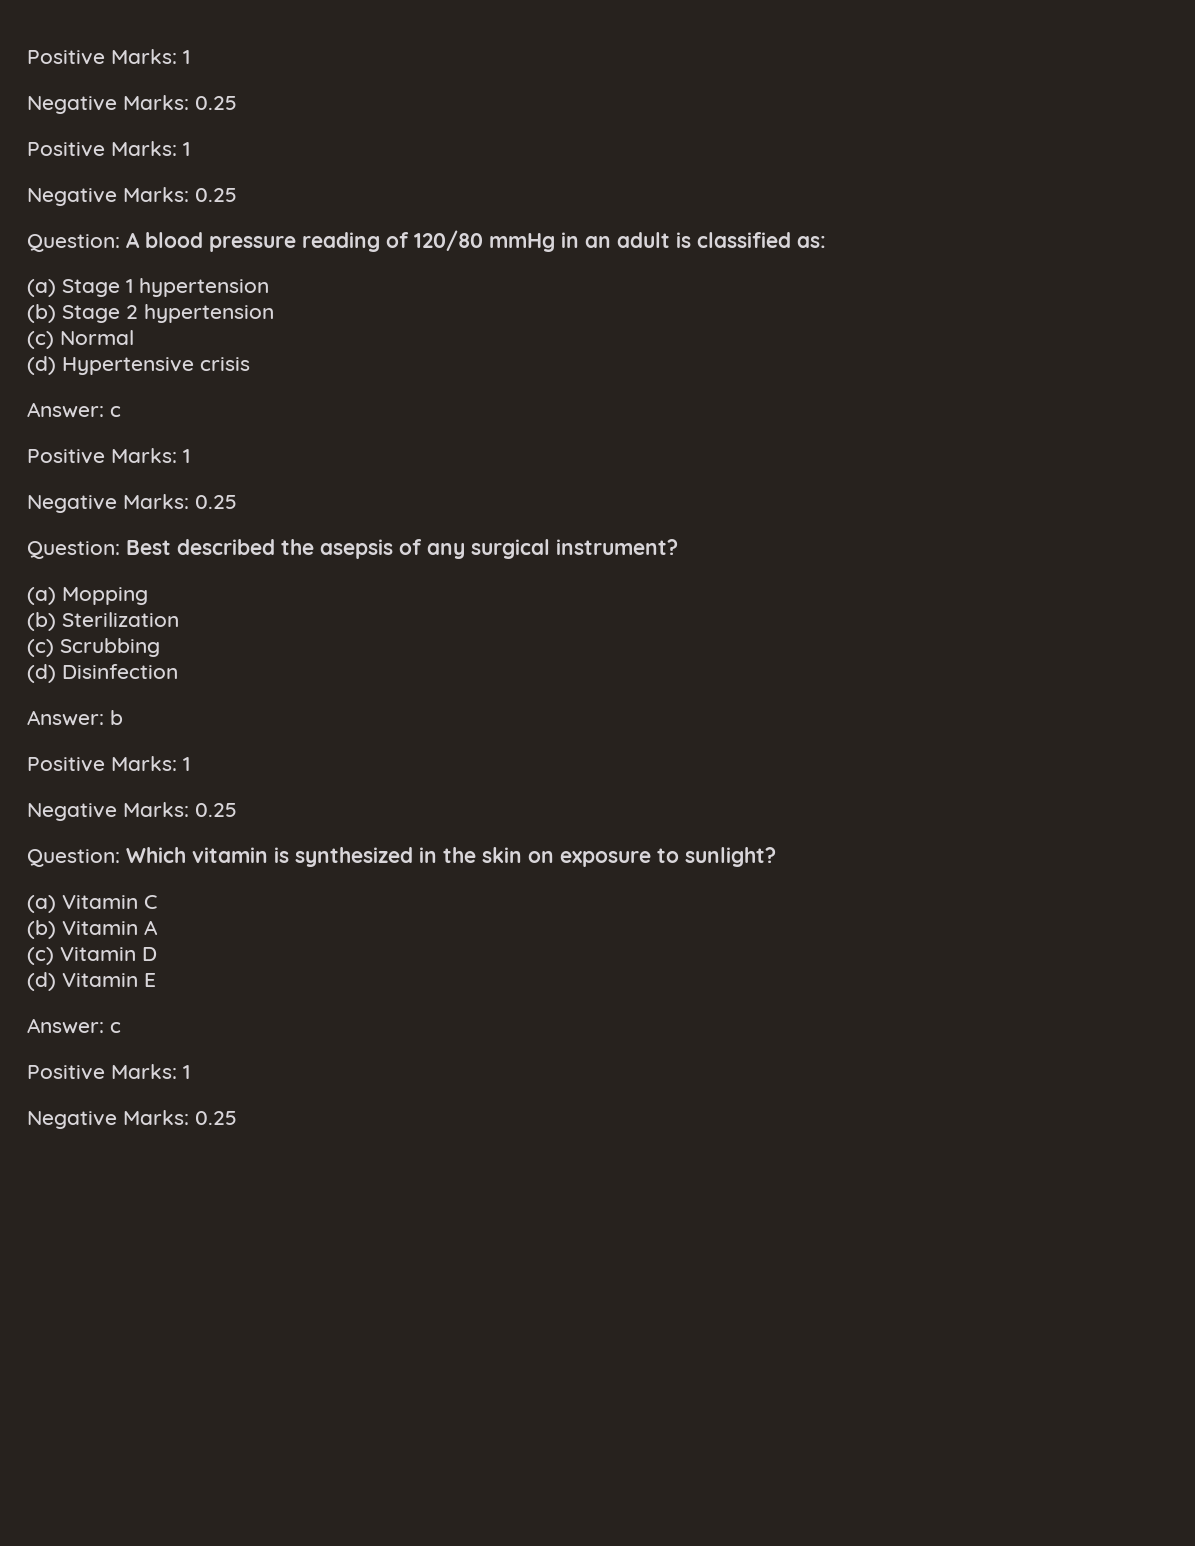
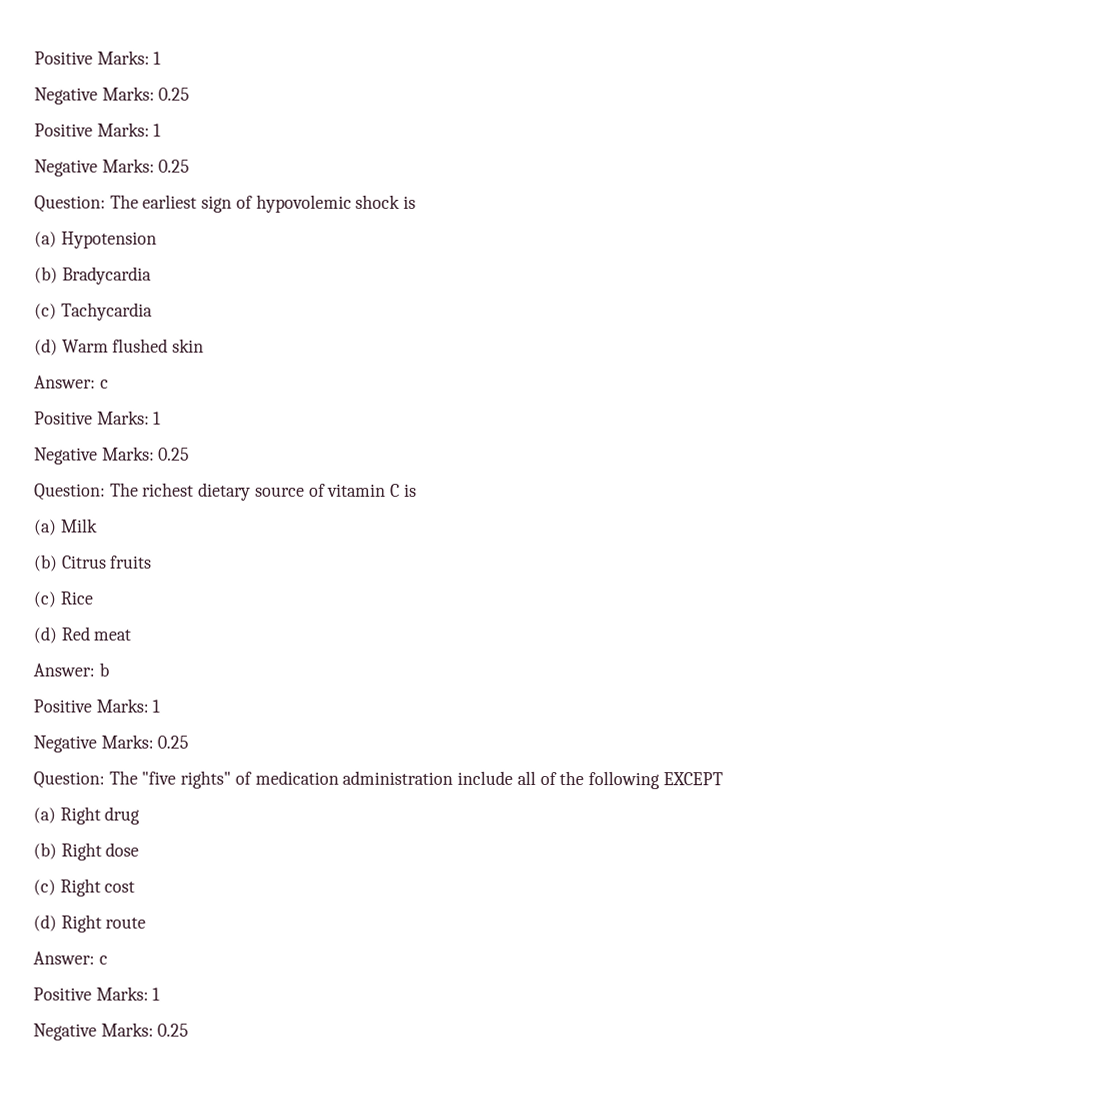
[126,230,826,252] [27,278,269,297] [27,304,274,323] [27,330,134,349] [27,356,250,375] A blood pressure reading of 120/80 mmHg in an adult is classified as: // (a) Stage 1 hypertension // (b) Stage 2 hypertension // (c) Normal // (d) Hypertensive crisis -> [109,194,417,213] [34,231,157,249] [34,266,152,285] [34,302,153,321] [34,338,205,356] The earliest sign of hypovolemic shock is // (a) Hypotension // (b) Bradycardia // (c) Tachycardia // (d) Warm flushed skin
[126,539,678,559] [27,587,148,605] [27,612,179,631] [27,638,160,657] [27,664,178,683] Best described the asepsis of any surgical instrument? // (a) Mopping // (b) Sterilization // (c) Scrubbing // (d) Disinfection -> [109,482,417,501] [34,518,98,536] [33,554,152,572] [33,591,93,608] [33,626,132,644] The richest dietary source of vitamin C is // (a) Milk // (b) Citrus fruits // (c) Rice // (d) Red meat
[126,847,776,867] [27,895,157,913] [27,920,158,939] [27,947,157,965] [27,972,156,991] Which vitamin is synthesized in the skin on exposure to sunlight? // (a) Vitamin C // (b) Vitamin A // (c) Vitamin D // (d) Vitamin E -> [108,770,723,790] [33,806,141,825] [33,842,140,861] [33,878,136,897] [33,914,147,933] The "five rights" of medication administration include all of the following EXCEPT // (a) Right drug // (b) Right dose // (c) Right cost // (d) Right route

